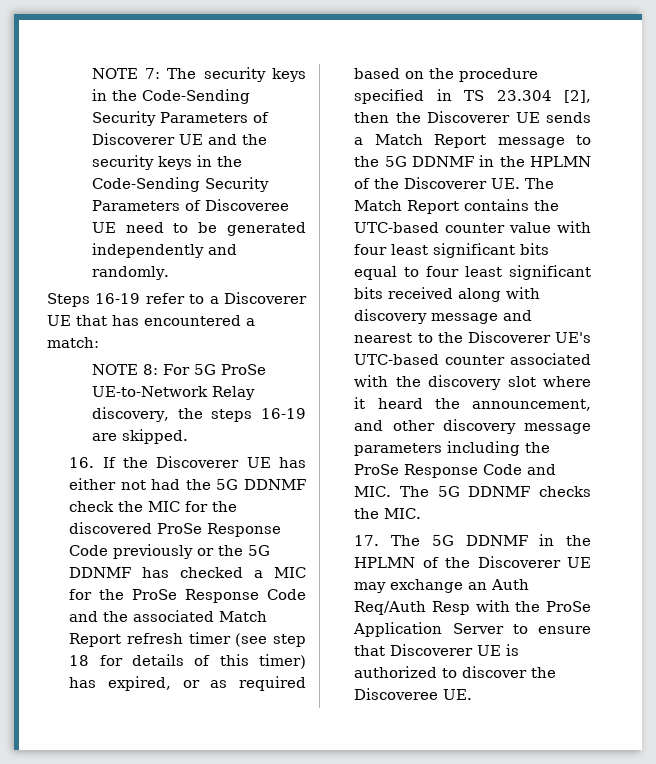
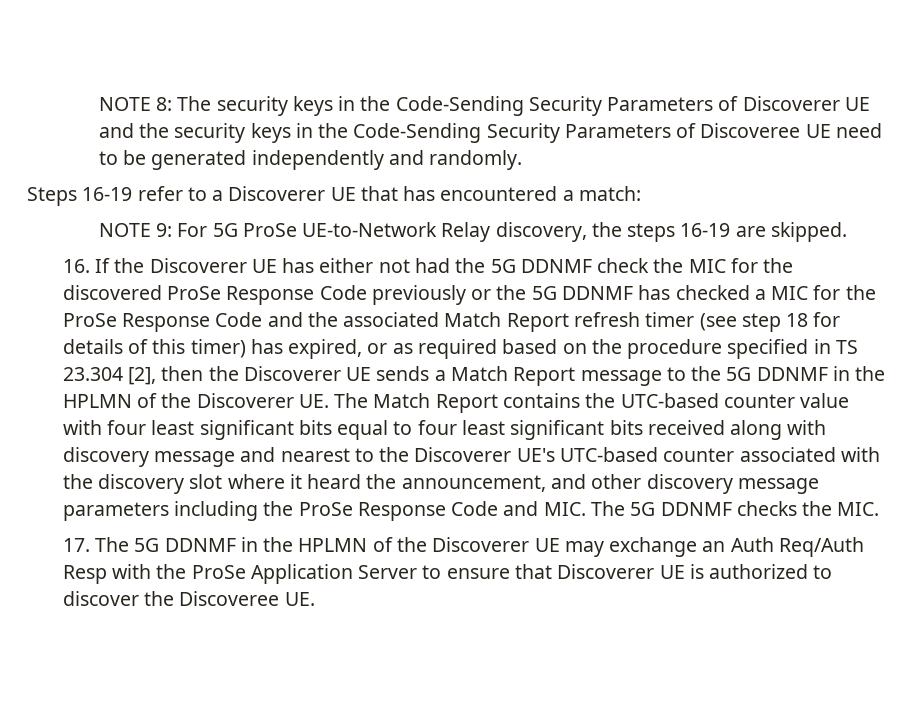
[91,68,161,79] NOTE 7: -> [98,97,173,111] NOTE 8:
[142,364,158,375] 8: -> [156,223,173,237] 9:

